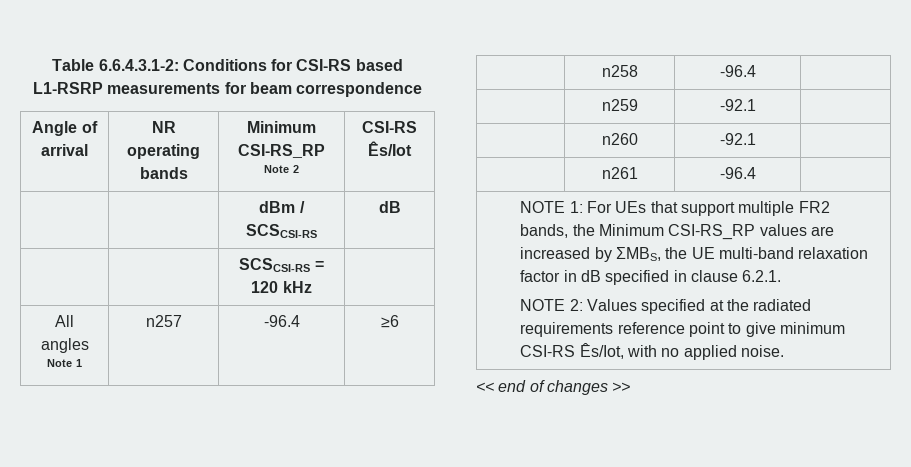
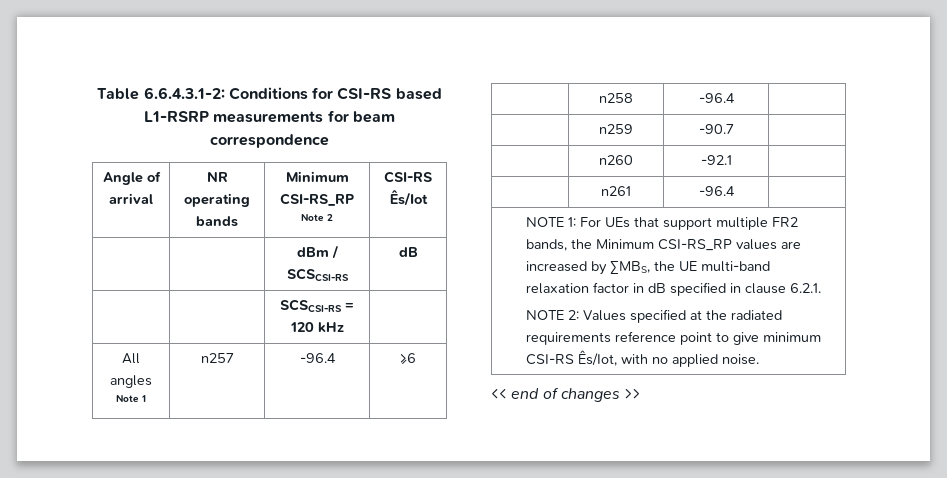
[719,99,756,111] -92.1 -> [698,124,734,134] -90.7

